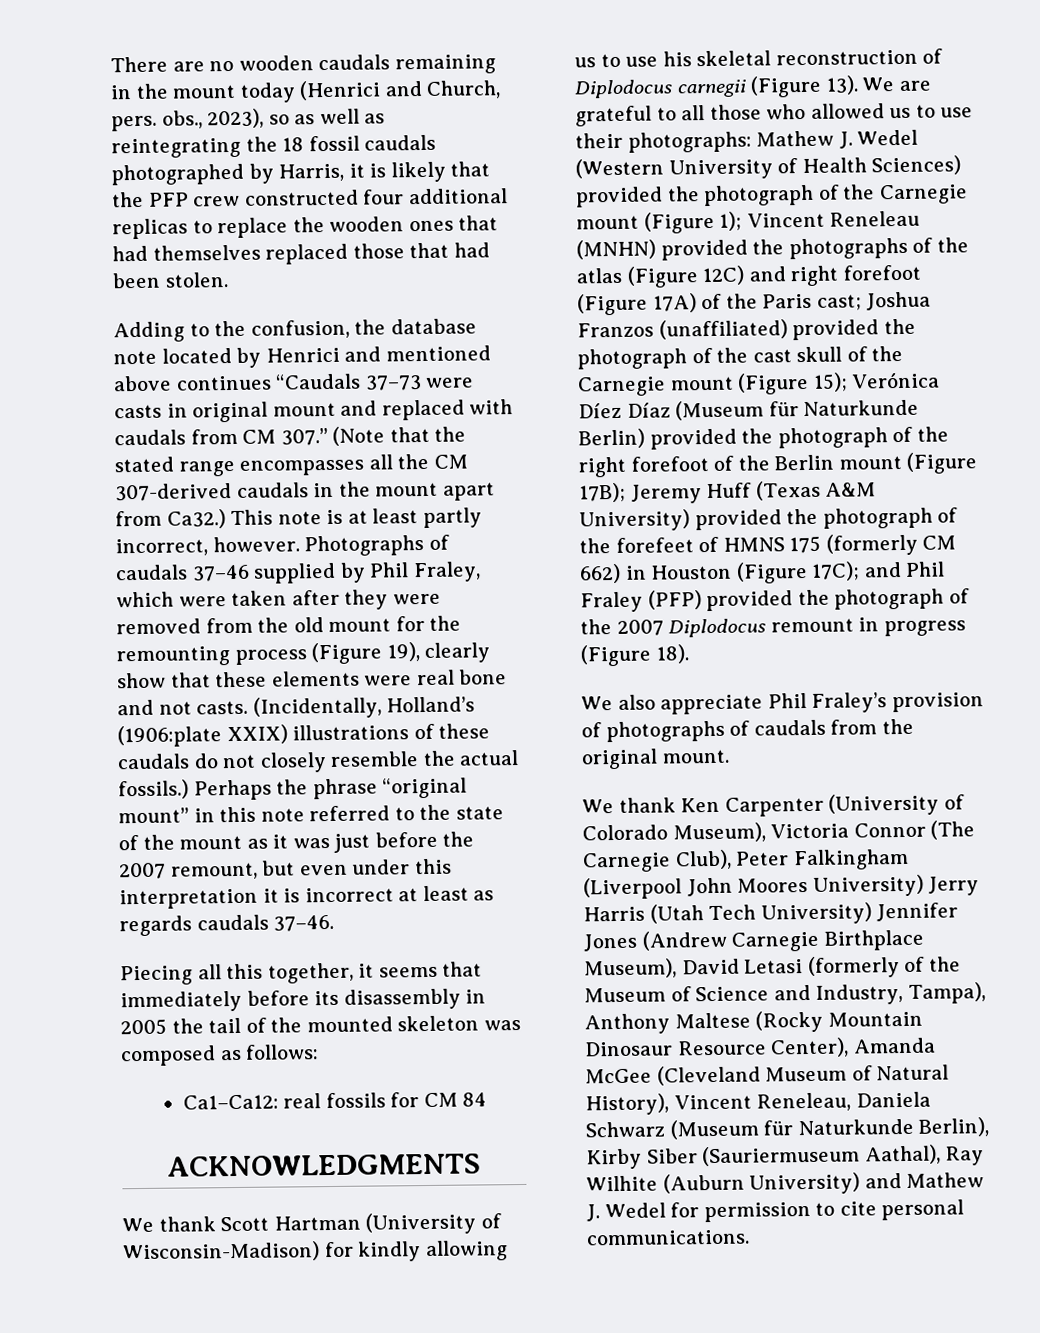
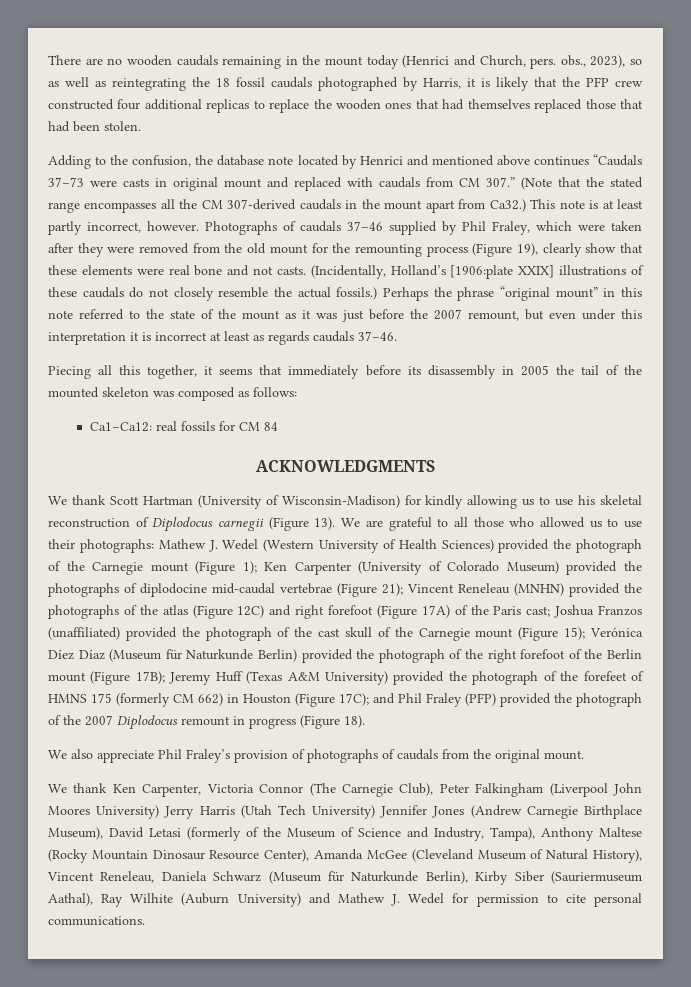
[117,724,288,748] (1906:plate XXIX) -> [450,265,555,279] [1906:plate XXIX]
(743, 221) none -> [264,561,643,575] [48,583,403,597] Ken Carpenter (University of Colorado Museum) provided the photographs of diplodocine mid-caudal vertebrae (Figure 21);
[724,793,965,817] [582,822,766,843] Carpenter (University of Colorado Museum), -> [142,784,202,797] Carpenter,

